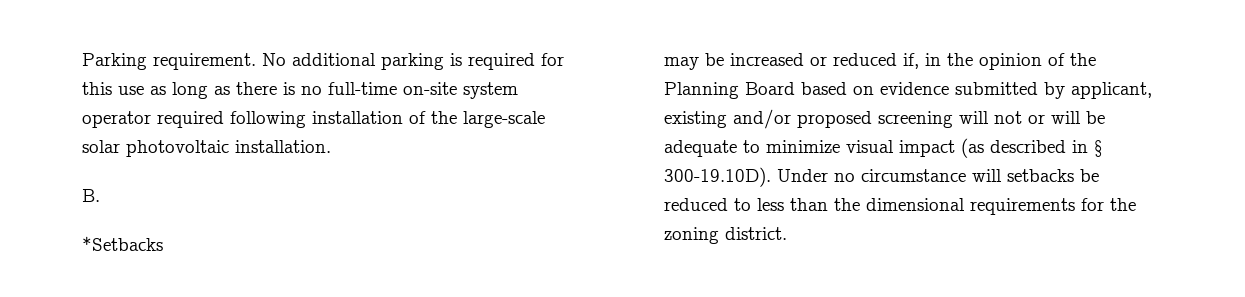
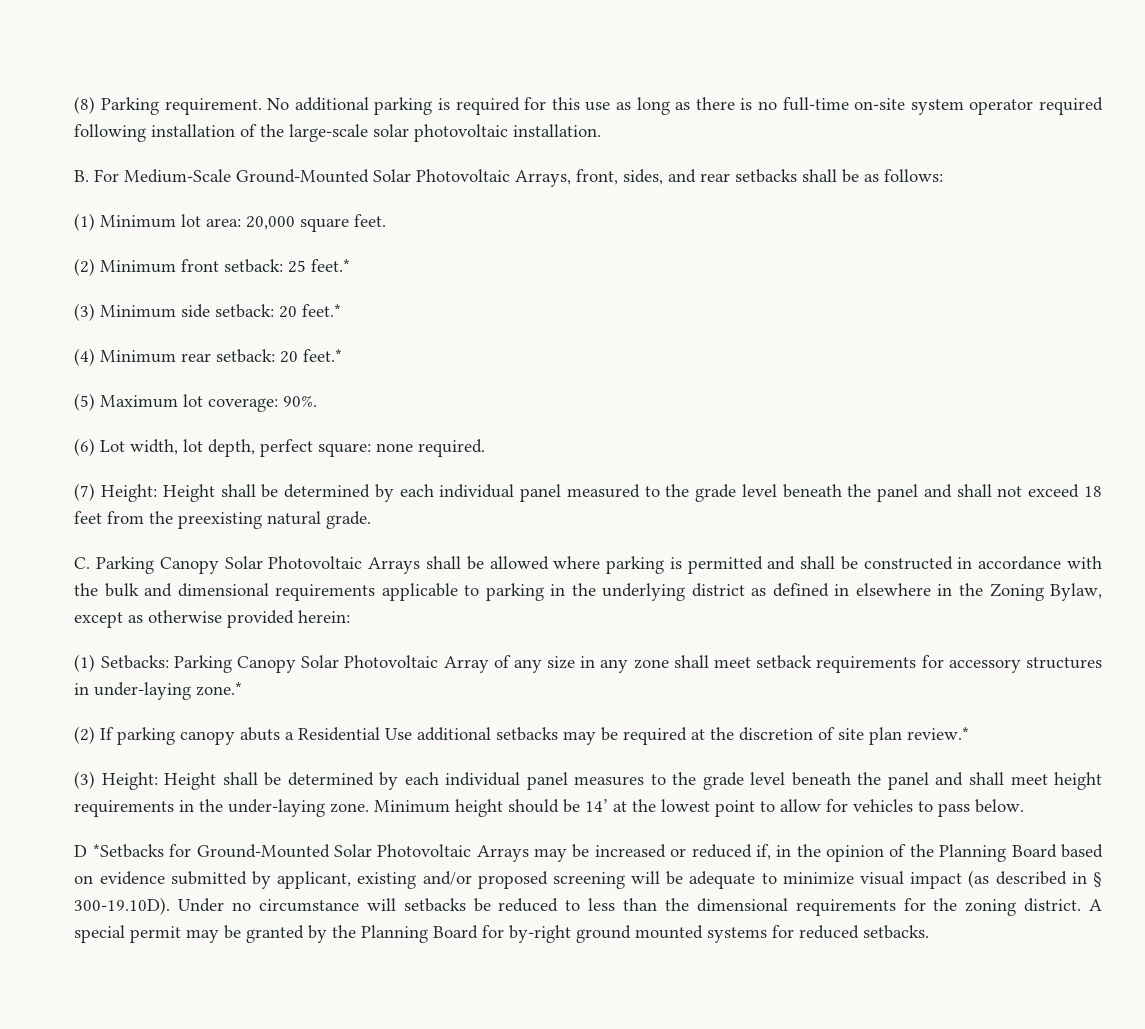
(81, 61) none -> [74,96,96,114] (8)
[81,236,163,251] // *Setbacks // -> [94,169,944,187] [74,213,387,232] [74,258,351,276] [74,303,342,321] [74,348,343,366] [74,393,318,412] [74,438,486,457] [74,483,1103,502] [74,511,372,529] [74,556,1102,574] [74,583,1103,601] [74,610,351,628] [74,654,1102,673] [74,682,243,700] [74,726,970,745] [74,771,1103,790] [74,799,1025,817] [74,844,529,862] For Medium-Scale Ground-Mounted Solar Photovoltaic Arrays, front, sides, and rear setbacks shall be as follows: // (1) Minimum lot area: 20,000 square feet. // (2) Minimum front setback: 25 feet.* // (3) Minimum side setback: 20 feet.* // (4) Minimum rear setback: 20 feet.* // (5) Maximum lot coverage: 90%. // (6) Lot width, lot depth, perfect square: none required. // (7) Height: Height shall be determined by each individual panel measured to the grade level beneath the panel and shall not exceed 18 feet from the preexisting natural grade. // C. Parking Canopy Solar Photovoltaic Arrays shall be allowed where parking is permitted and shall be constructed in accordance with the bulk and dimensional requirements applicable to parking in the underlying district as defined in elsewhere in the Zoning Bylaw, except as otherwise provided herein: // (1) Setbacks: Parking Canopy Solar Photovoltaic Array of any size in any zone shall meet setback requirements for accessory structures in under-laying zone.* // (2) If parking canopy abuts a Residential Use additional setbacks may be required at the discretion of site plan review.* // (3) Height: Height shall be determined by each individual panel measures to the grade level beneath the panel and shall meet height requirements in the under-laying zone. Minimum height should be 14’ at the lowest point to allow for vehicles to pass below. // D *Setbacks for Ground-Mounted Solar Photovoltaic Arrays
[993,111,1081,124] not or will -> (661, 877) none
(787, 233) none -> [1088,899,1102,911] [74,925,930,943] A special permit may be granted by the Planning Board for by-right ground mounted systems for reduced setbacks.

